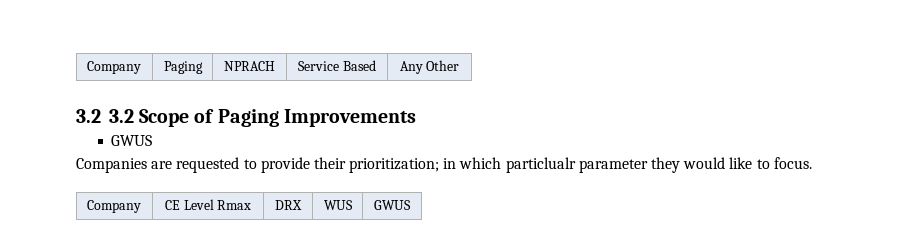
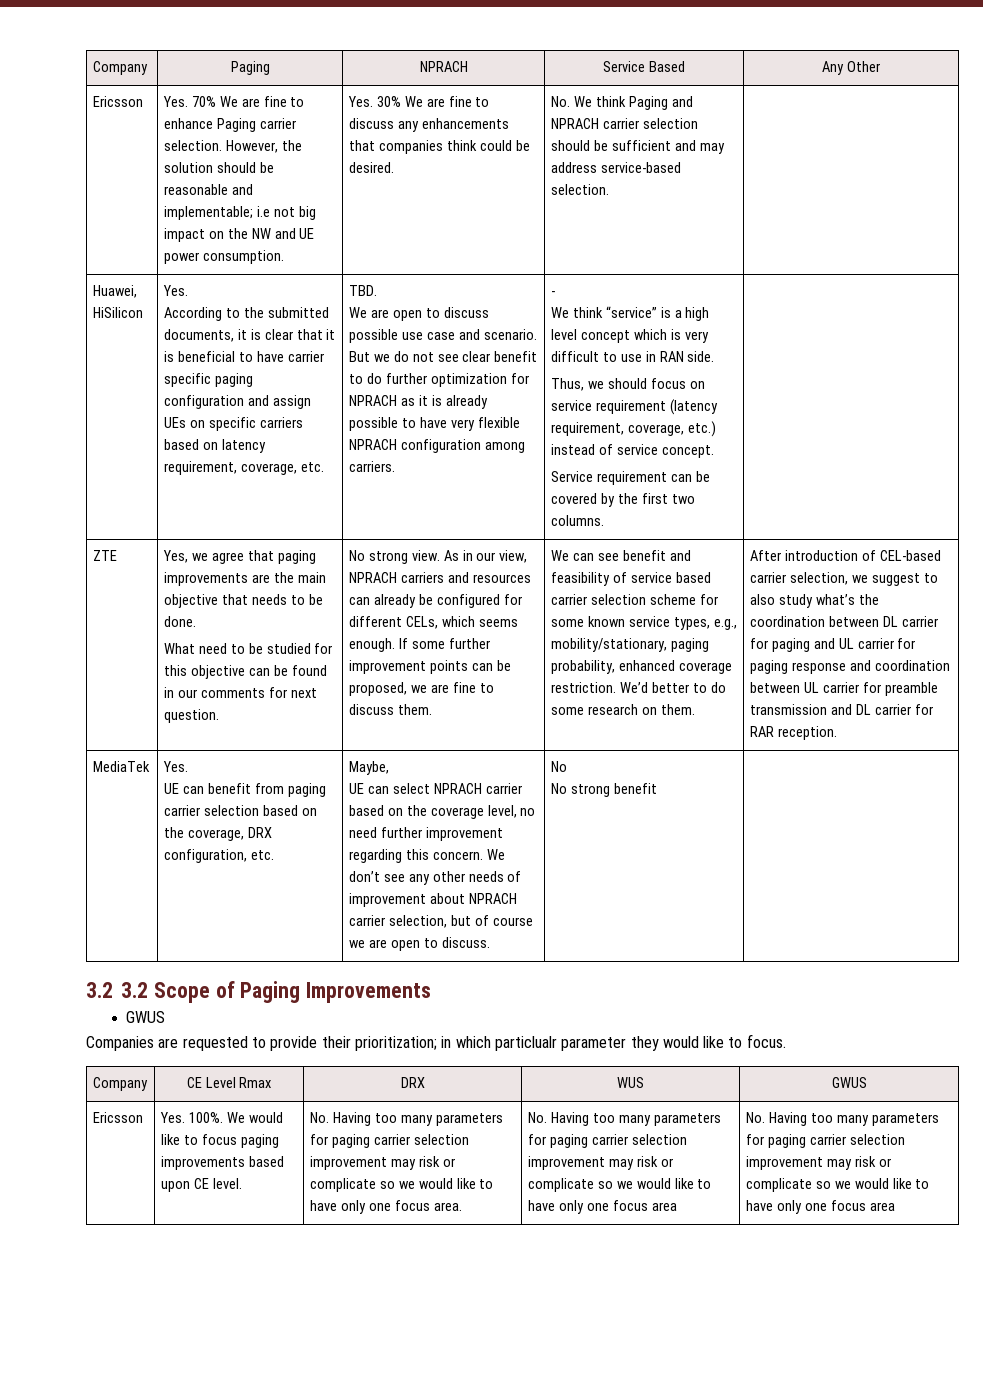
(460, 65) none -> [92,96,143,107] [162,96,305,107] [163,118,296,132] [163,140,302,153] [163,162,274,173] [163,184,253,195] [163,206,316,220] [163,228,315,242] [163,250,284,264] [347,96,490,107] [348,118,509,132] [348,140,530,154] [348,162,394,173] [550,96,693,110] [550,118,698,129] [550,140,725,154] [550,162,681,173] [550,184,609,195] [92,285,137,298] [92,307,143,318] [162,285,188,296] [163,307,329,321] [163,329,336,342] [163,351,324,362] [163,373,253,387] [163,395,311,409] [163,417,303,431] [163,439,266,453] [163,461,324,475] [348,285,377,296] [348,307,489,321] [348,329,537,343] [348,351,538,362] [348,373,529,387] [348,395,488,409] [348,417,520,431] [348,439,525,453] [348,461,395,472] [550,291,555,296] [550,306,710,321] [550,329,709,343] [550,351,715,362] [550,378,705,391] [550,399,718,415] [550,421,716,437] [550,444,714,458] [550,471,710,485] [550,493,695,507] [550,515,604,526] [92,550,117,561] [162,550,316,564] [163,572,326,586] [163,594,323,608] [163,616,196,627] [163,643,333,654] [163,665,327,679] [163,687,317,698] [163,709,219,723] [348,550,528,564] [348,572,531,583] [348,594,522,608] [348,616,518,629] [348,638,490,652] [348,660,511,674] [348,682,494,696] [348,704,432,715] [550,550,691,561] [550,572,711,586] [550,594,718,605] [550,616,737,630] [550,638,709,652] [550,660,732,674] [550,682,726,693] [550,704,695,715] [749,550,941,561] [749,572,938,586] [749,594,879,608] [749,616,938,627] [749,638,916,652] [749,660,950,674] [749,682,938,696] [749,704,933,715] [749,726,837,740] [92,761,150,772] [162,761,188,772] [163,783,326,797] [163,805,317,816] [163,827,272,841] [163,849,274,863] [348,761,389,775] [348,783,522,794] [348,805,536,819] [348,827,503,841] [348,849,505,863] [348,871,522,885] [348,893,517,907] [348,915,533,928] [348,937,490,951] [550,761,567,772] [550,783,657,797] // Ericsson | Yes. 70% We are fine to enhance Paging carrier selection. However, the solution should be reasonable and implementable; i.e not big impact on the NW and UE power consumption. | Yes. 30% We are fine to discuss any enhancements that companies think could be desired. | No. We think Paging and NPRACH carrier selection should be sufficient and may address service-based selection. | // Huawei, HiSilicon | Yes. // According to the submitted documents, it is clear that it is beneficial to have carrier specific paging configuration and assign UEs on specific carriers based on latency requirement, coverage, etc. | TBD. // We are open to discuss possible use case and scenario. But we do not see clear benefit to do further optimization for NPRACH as it is already possible to have very flexible NPRACH configuration among carriers. | - // We think “service” is a high level concept which is very difficult to use in RAN side. // Thus, we should focus on service requirement (latency requirement, coverage, etc.) instead of service concept. // Service requirement can be covered by the first two columns. | // ZTE | Yes, we agree that paging improvements are the main objective that needs to be done. // What need to be studied for this objective can be found in our comments for next question. | No strong view. As in our view, NPRACH carriers and resources can already be configured for different CELs, which seems enough. If some further improvement points can be proposed, we are fine to discuss them. | We can see benefit and feasibility of service based carrier selection scheme for some known service types, e.g., mobility/stationary, paging probability, enhanced coverage restriction. We’d better to do some research on them. | After introduction of CEL-based carrier selection, we suggest to also study what’s the coordination between DL carrier for paging and UL carrier for paging response and coordination between UL carrier for preamble transmission and DL carrier for RAR reception. // MediaTek | Yes. // UE can benefit from paging carrier selection based on the coverage, DRX configuration, etc. | Maybe, // UE can select NPRACH carrier based on the coverage level, no need further improvement regarding this concern. We don’t see any other needs of improvement about NPRACH carrier selection, but of course we are open to discuss. | No // No strong benefit |
(411, 205) none -> [92,1112,143,1123] [159,1112,283,1123] [160,1134,279,1148] [160,1156,284,1170] [160,1178,242,1192] [309,1112,503,1126] [309,1134,469,1148] [309,1156,455,1170] [309,1178,494,1192] [309,1200,462,1214] [527,1112,721,1126] [527,1134,687,1148] [527,1156,673,1170] [527,1178,712,1192] [527,1200,677,1214] [745,1112,939,1126] [745,1134,905,1148] [745,1156,891,1170] [745,1178,930,1192] [745,1200,895,1214] // Ericsson | Yes. 100%. We would like to focus paging improvements based upon CE level. | No. Having too many parameters for paging carrier selection improvement may risk or complicate so we would like to have only one focus area. | No. Having too many parameters for paging carrier selection improvement may risk or complicate so we would like to have only one focus area | No. Having too many parameters for paging carrier selection improvement may risk or complicate so we would like to have only one focus area

